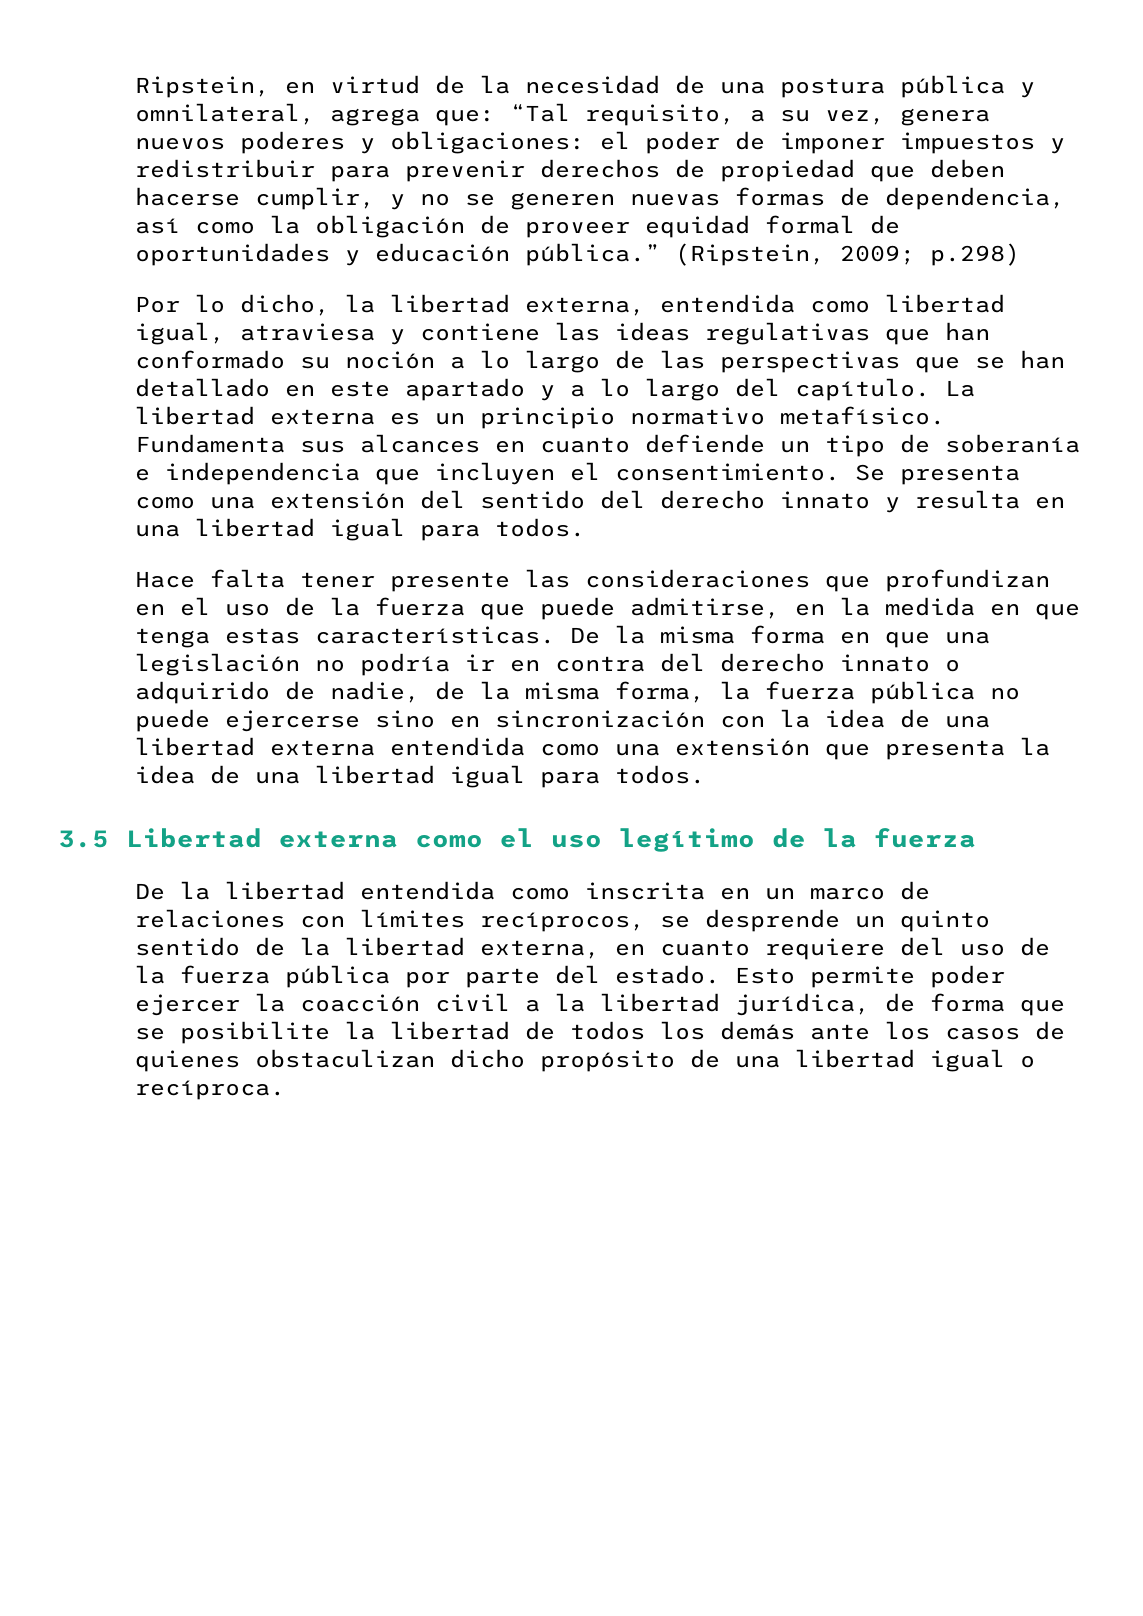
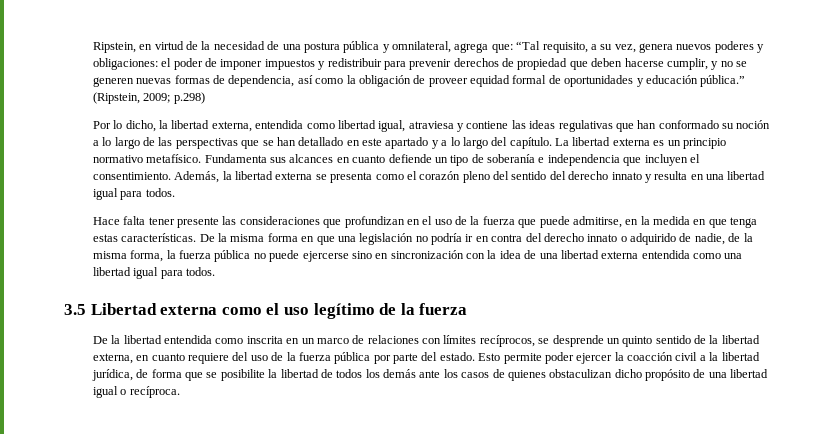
[855,464,1021,485] [135,491,406,509] Se presenta como una extensión -> [174,171,490,183] Además, la libertad externa se presenta como el corazón pleno
[675,737,1051,760] [135,765,301,784] extensión que presenta la idea de una -> (743, 256) none

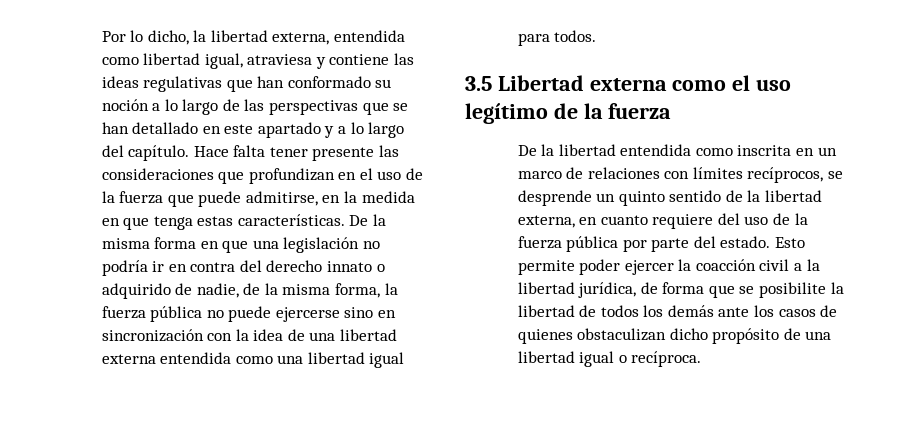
[92,41,765,53] [92,58,748,70] [92,75,746,87] [92,92,205,104] Ripstein, en virtud de la necesidad de una postura pública y omnilateral, agrega que: “Tal requisito, a su vez, genera nuevos poderes y obligaciones: el poder de imponer impuestos y redistribuir para prevenir derechos de propiedad que deben hacerse cumplir, y no se generen nuevas formas de dependencia, así como la obligación de proveer equidad formal de oportunidades y educación pública.” (Ripstein, 2009; p.298) // -> (101, 36) none
[555,137,726,149] [92,154,700,166] [92,171,766,183] [92,188,175,200] La libertad externa es un principio normativo metafísico. Fundamenta sus alcances en cuanto defiende un tipo de soberanía e independencia que incluyen el consentimiento. Además, la libertad externa se presenta como el corazón pleno del sentido del derecho innato y resulta en una libertad igual para todos. // -> (190, 153) none

